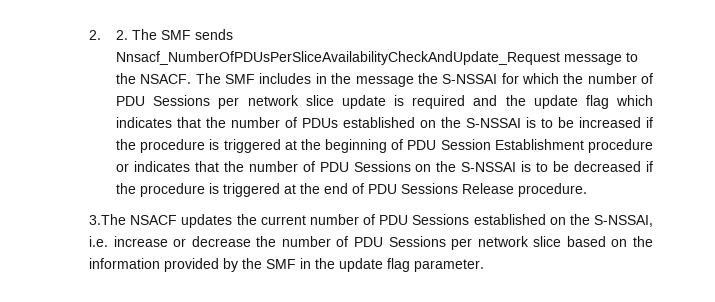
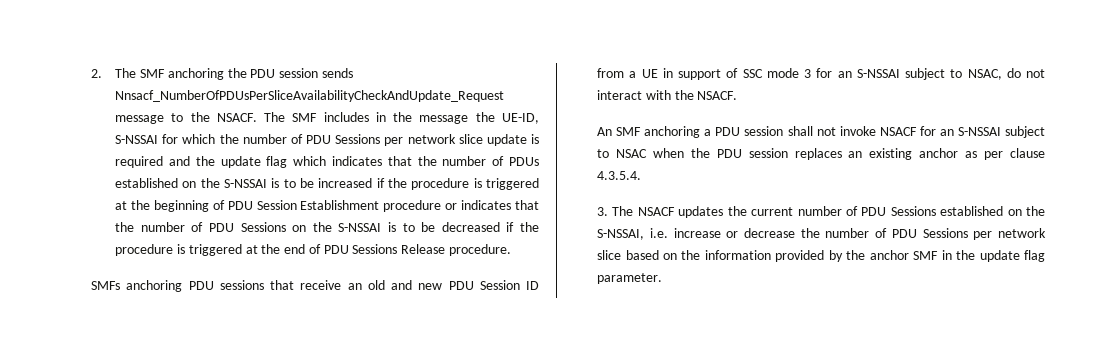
[89,29,192,40] 2. 2. The SMF -> [91,68,319,80] 2. The SMF anchoring the PDU session
(438, 78) none -> [501,113,539,124] UE-ID,
[89,214,127,225] 3.The -> [91,280,540,292] [597,68,1045,80] [597,90,738,100] [597,126,1045,138] [597,148,1045,160] [597,171,642,180] [597,206,634,216] SMFs anchoring PDU sessions that receive an old and new PDU Session ID from a UE in support of SSC mode 3 for an S-NSSAI subject to NSAC, do not interact with the NSACF. // An SMF anchoring a PDU session shall not invoke NSACF for an S-NSSAI subject to NSAC when the PDU session replaces an existing anchor as per clause 4.3.5.4. // 3. The
(263, 263) none -> [869,250,909,260] anchor

